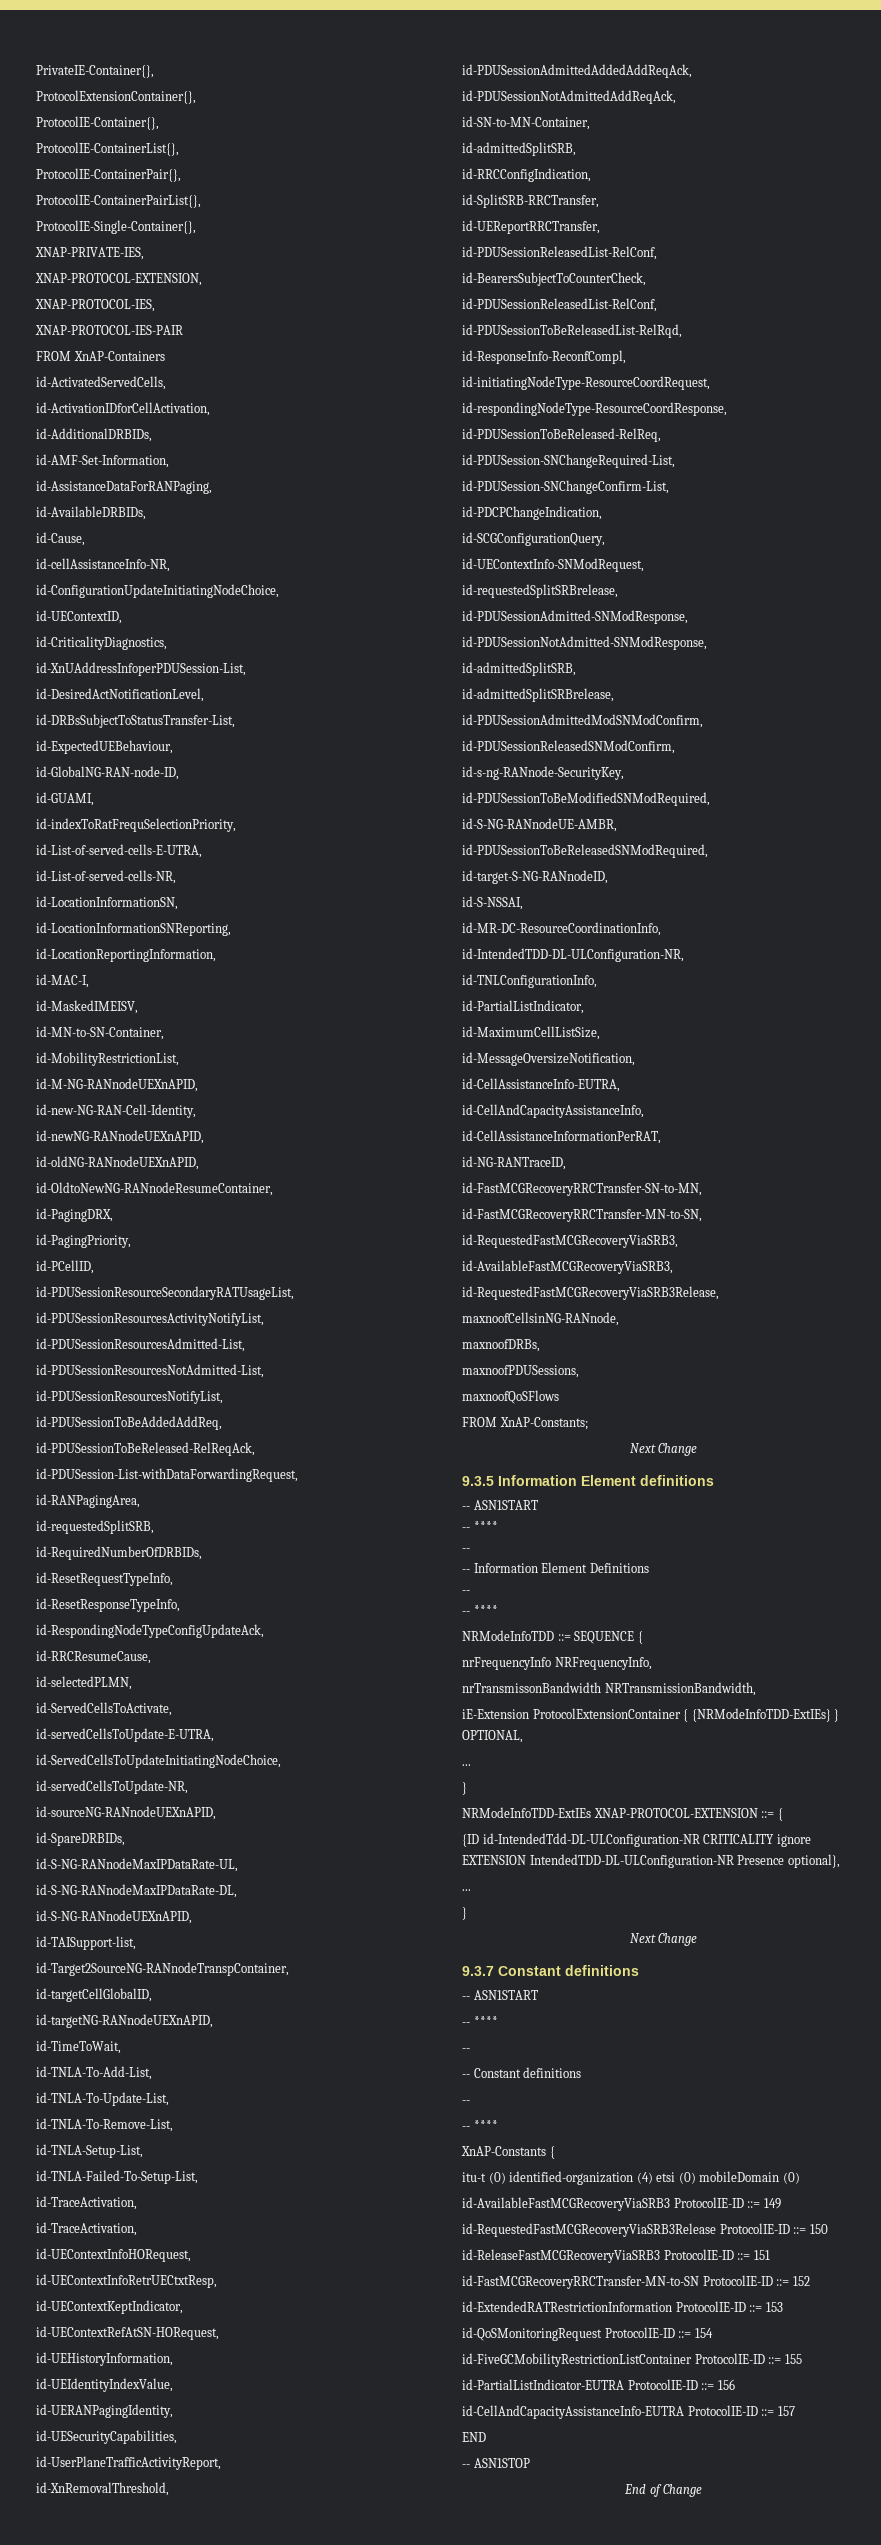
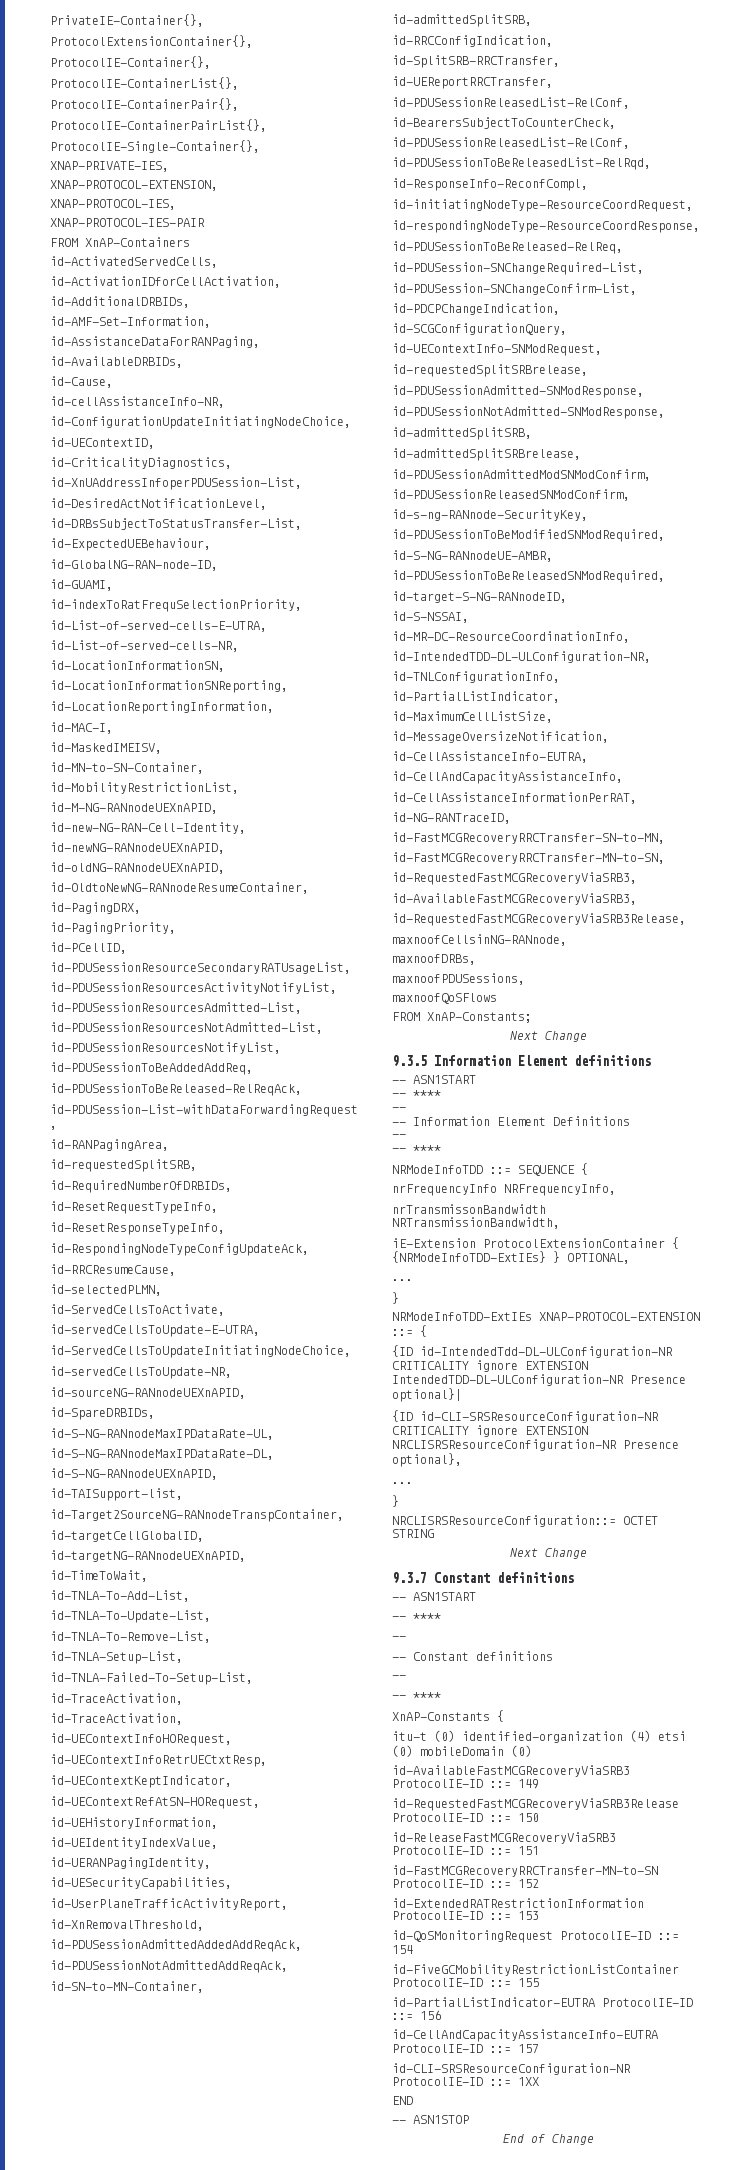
(785, 1860) none -> [392,1388,462,1402] [392,1410,659,1423] [392,1425,588,1437] [392,1439,679,1451] optional}| // {ID id-CLI-SRSResourceConfiguration-NR CRITICALITY ignore EXTENSION NRCLISRSResourceConfiguration-NR Presence
(467, 1913) none -> [392,1515,658,1527] [392,1529,434,1538] // NRCLISRSResourceConfiguration::= OCTET STRING
(795, 2411) none -> [392,2063,631,2075] [392,2077,539,2086] // id-CLI-SRSResourceConfiguration-NR ProtocolIE-ID ::= 1XX

